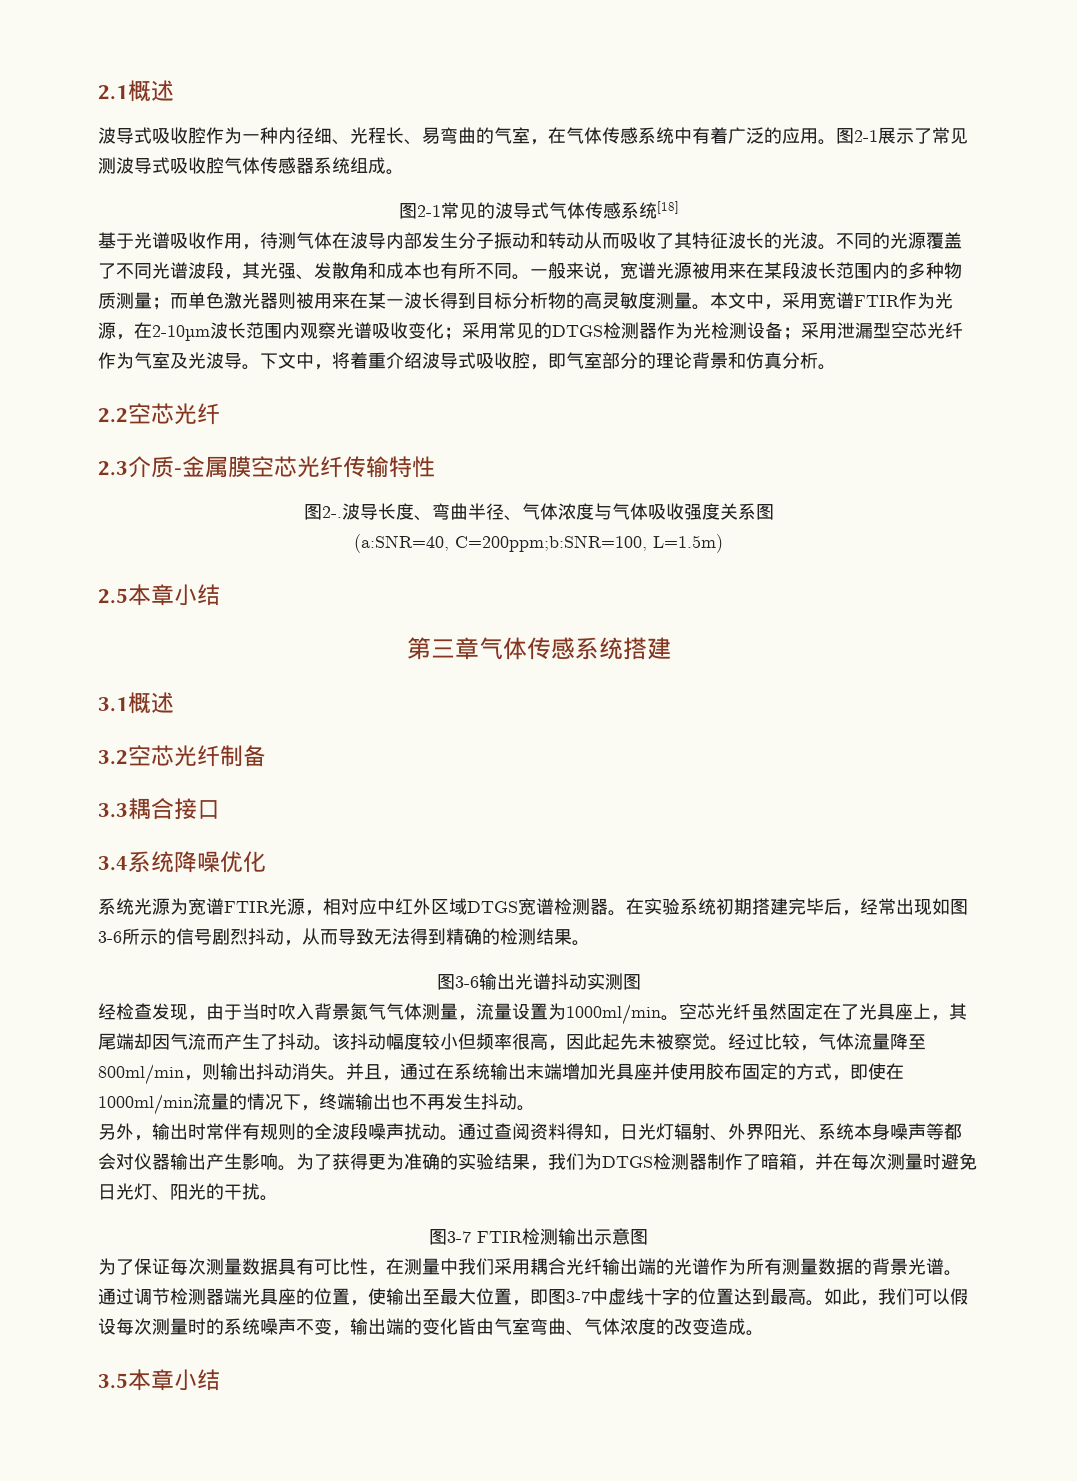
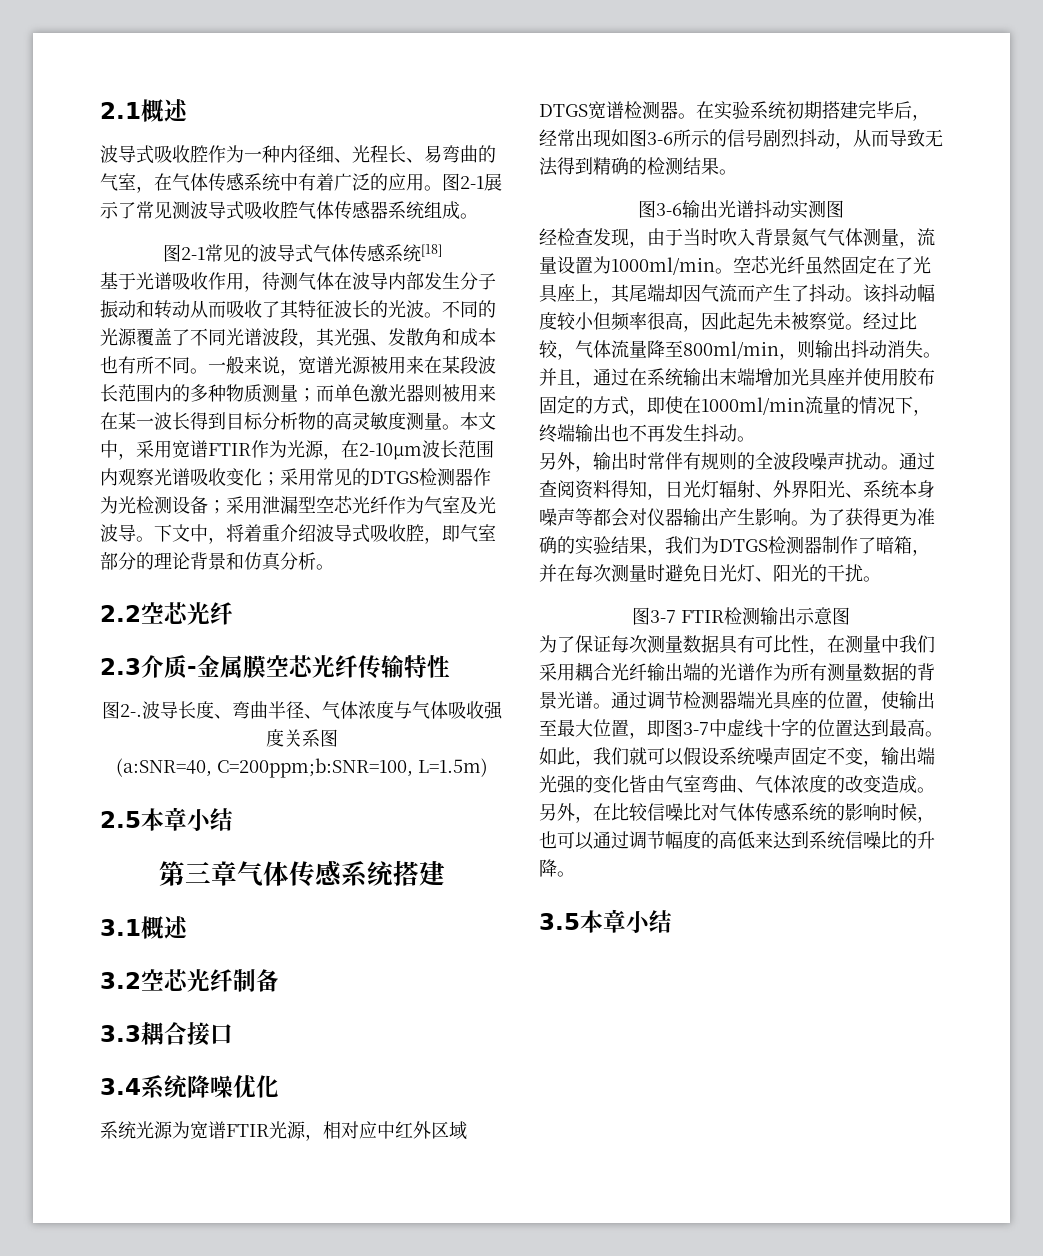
(914, 1296) none -> [629,747,647,765] 就
[116,1318,224,1335] 每次测量时的 -> (719, 756) none
(296, 1326) none -> [791,746,827,765] 固定
(404, 1326) none -> [539,775,576,794] 光强
(764, 1333) none -> [539,803,935,823] [539,831,935,850] [539,859,575,877] 另外，在比较信噪比对气体传感系统的影响时候，也可以通过调节幅度的高低来达到系统信噪比的升降。

